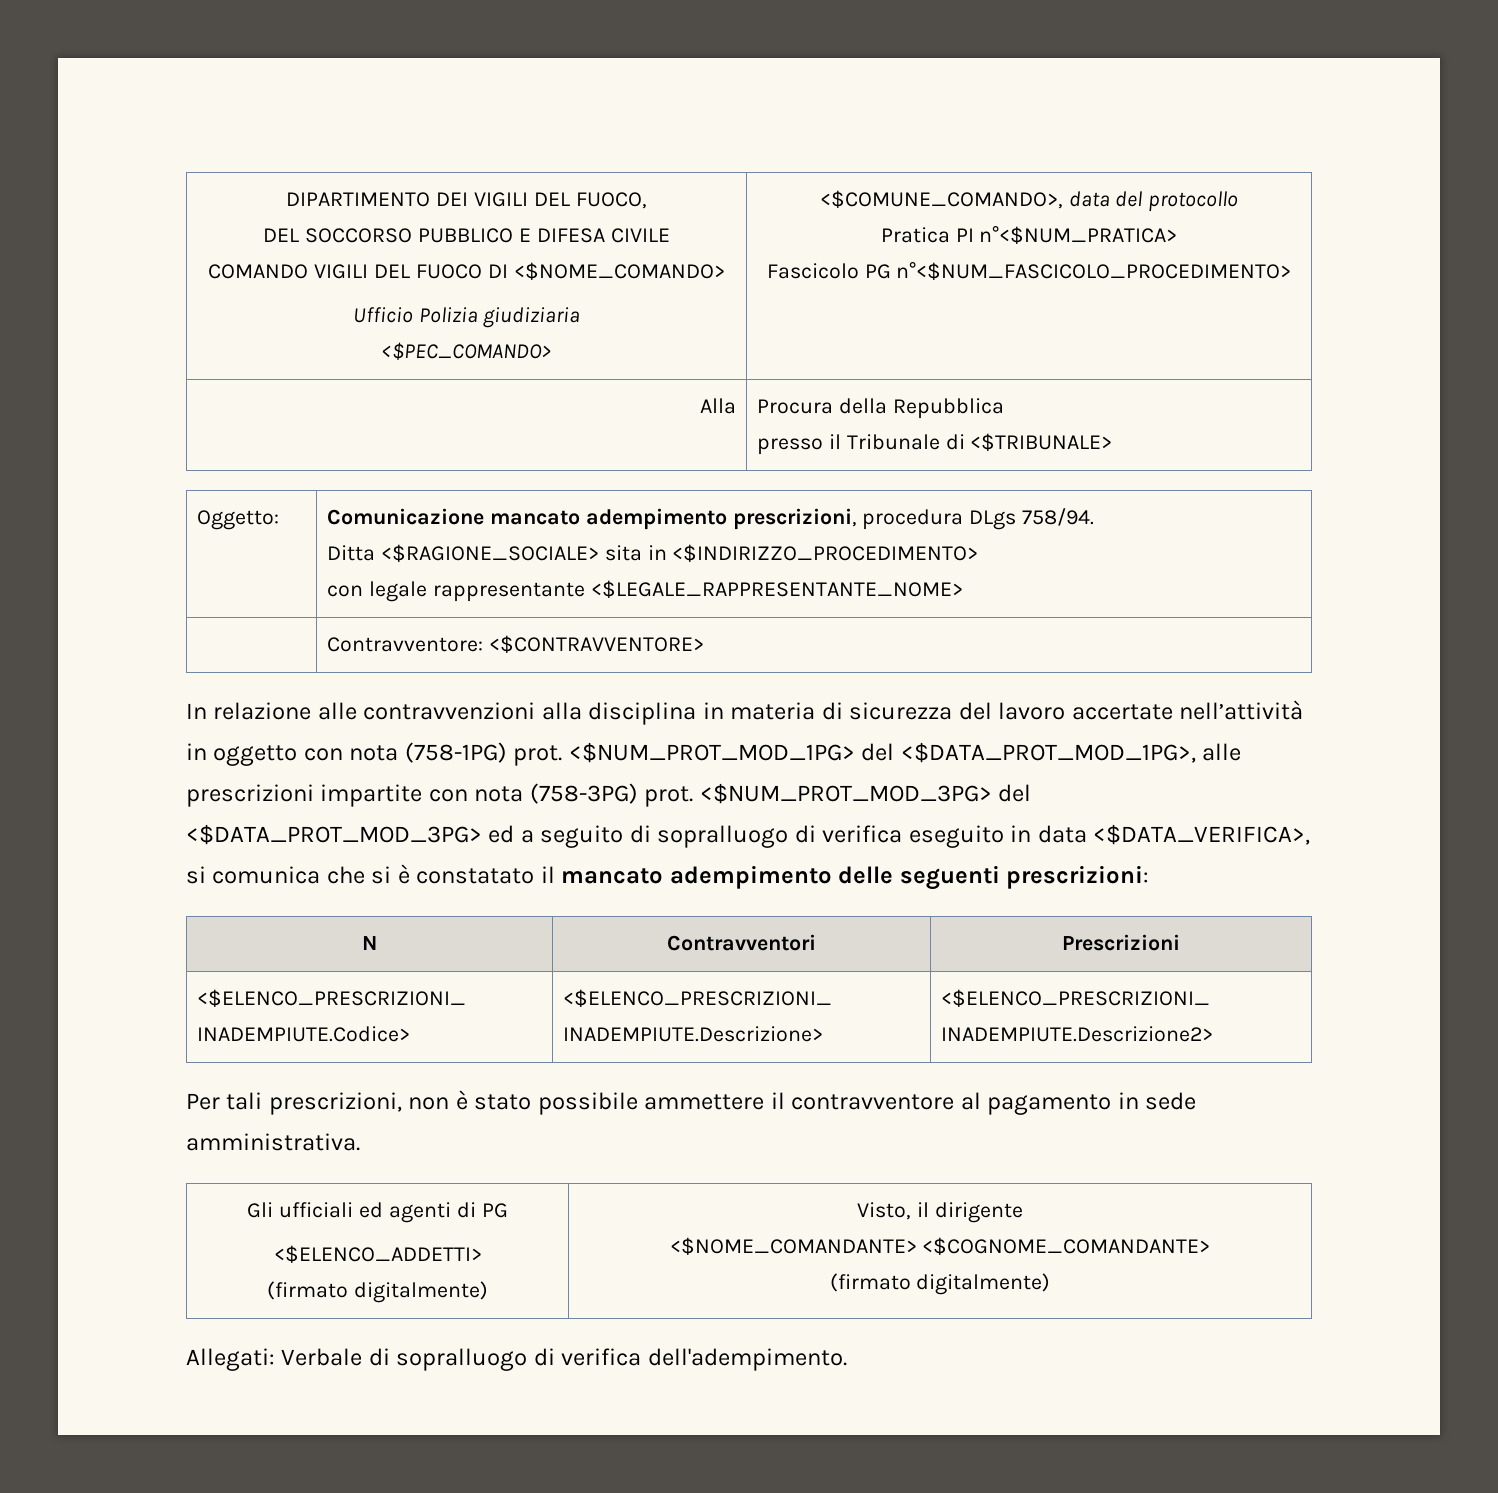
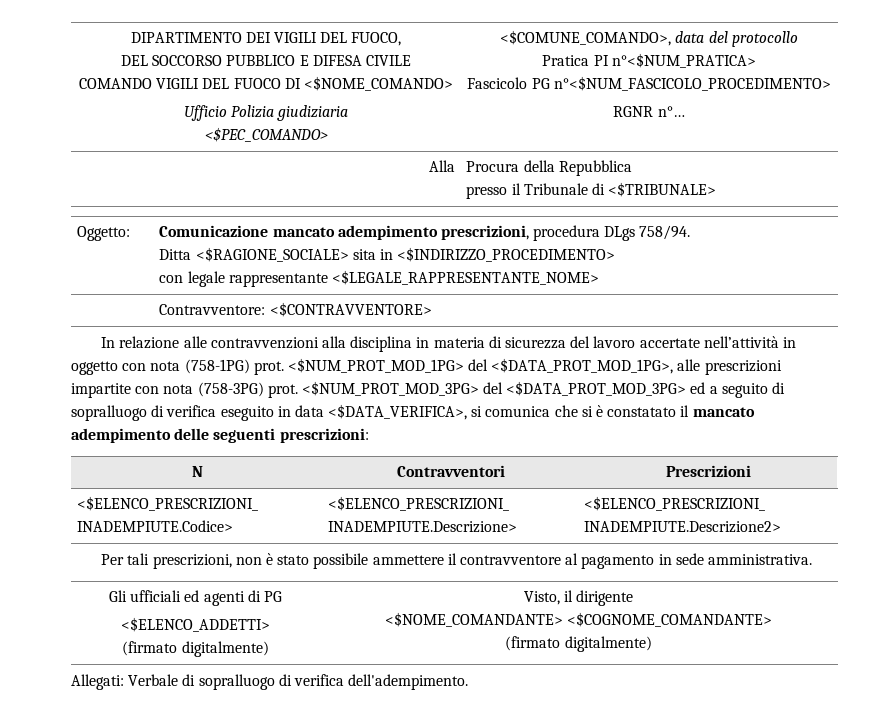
(1292, 271) none -> [613,106,685,117] // RGNR n°…

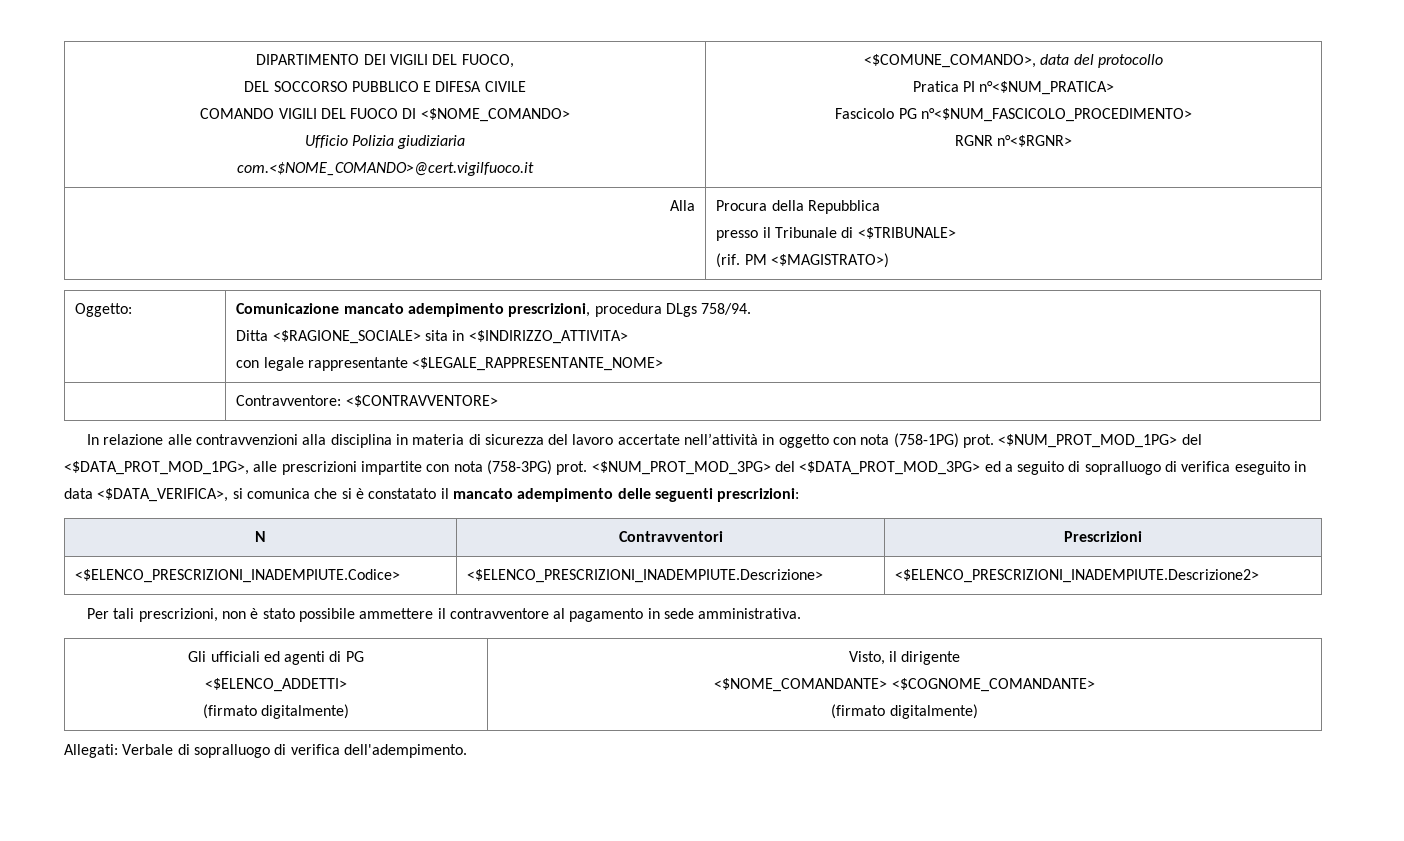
[204,127,328,142] <$PEC_COMANDO> -> [236,162,534,176] com.<$NOME_COMANDO>@cert.vigilfuoco.it
[657,106,685,117] n°… -> [997,135,1073,147] n°<$RGNR>
(717, 189) none -> [716,253,890,268] // (rif. PM <$MAGISTRATO>)
[397,247,616,262] <$INDIRIZZO_PROCEDIMENTO> -> [468,330,628,344] <$INDIRIZZO_ATTIVITA>

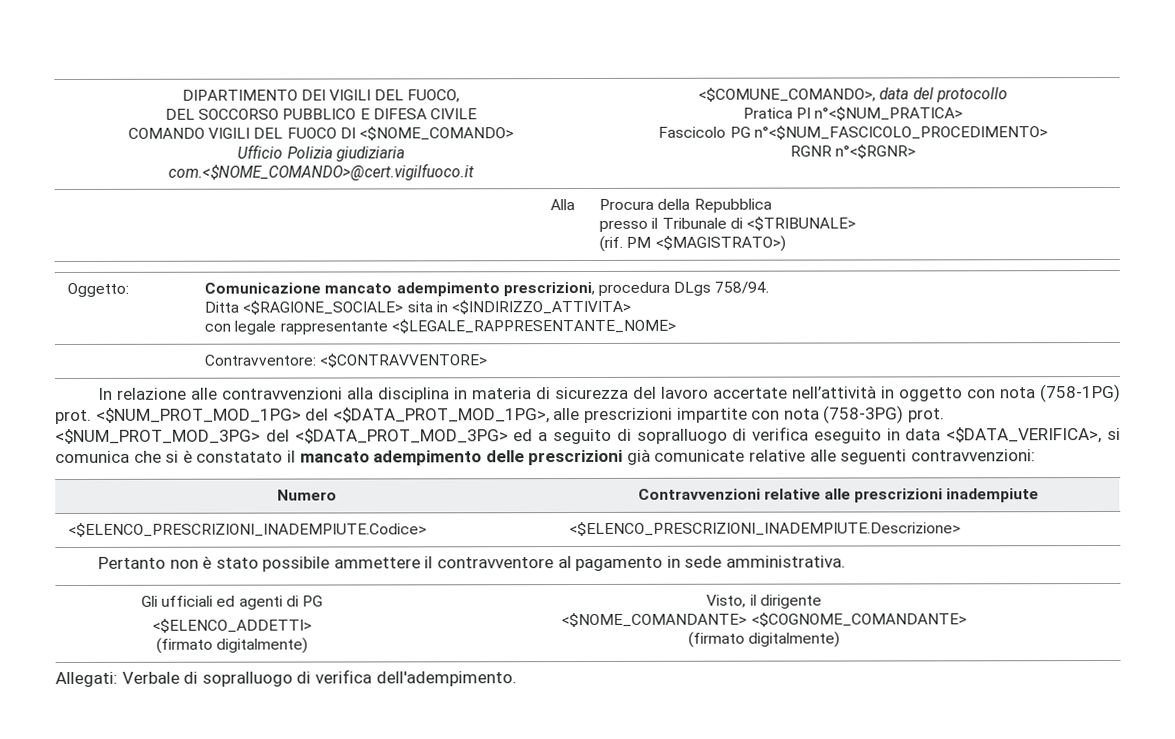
[654,488,800,502] [255,531,266,542] [618,531,723,542] [1064,531,1142,542] [75,569,401,583] [467,569,824,583] [895,569,1260,583] [86,608,218,622] seguenti prescrizioni: // N | Contravventori | Prescrizioni // <$ELENCO_PRESCRIZIONI_INADEMPIUTE.Codice> | <$ELENCO_PRESCRIZIONI_INADEMPIUTE.Descrizione> | <$ELENCO_PRESCRIZIONI_INADEMPIUTE.Descrizione2> // Per tali prescrizioni, -> [528,448,1036,466] [276,489,337,501] [637,488,1040,503] [68,522,428,537] [569,521,962,537] [97,556,166,569] prescrizioni già comunicate relative alle seguenti contravvenzioni: // Numero | Contravvenzioni relative alle prescrizioni inadempiute // <$ELENCO_PRESCRIZIONI_INADEMPIUTE.Codice> | <$ELENCO_PRESCRIZIONI_INADEMPIUTE.Descrizione> // Pertanto

